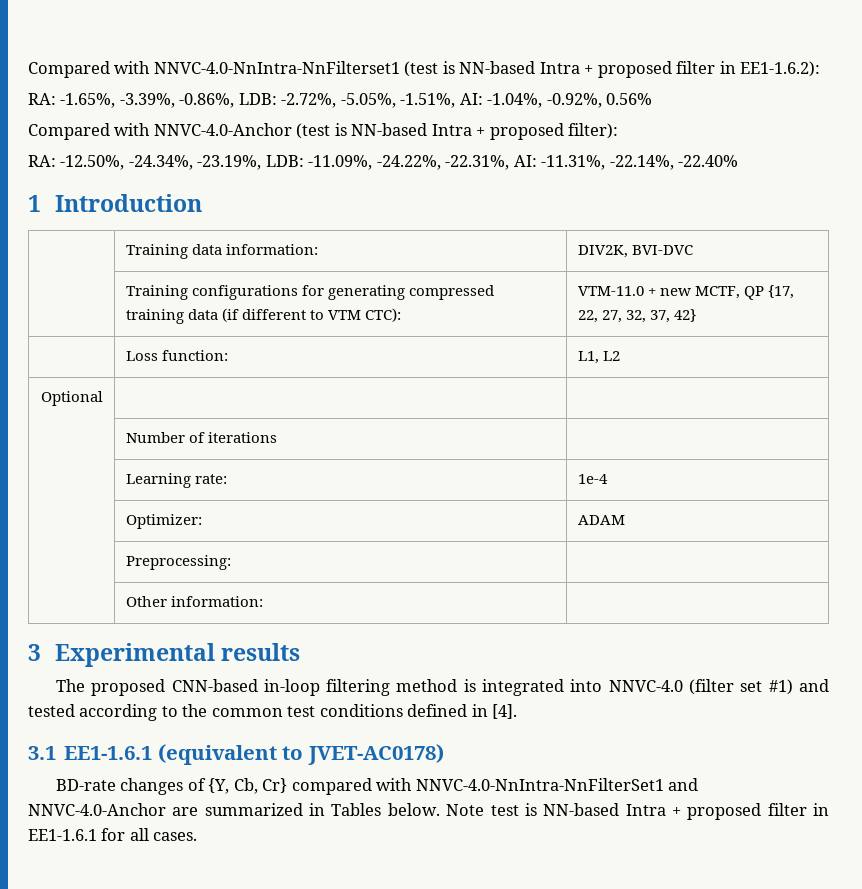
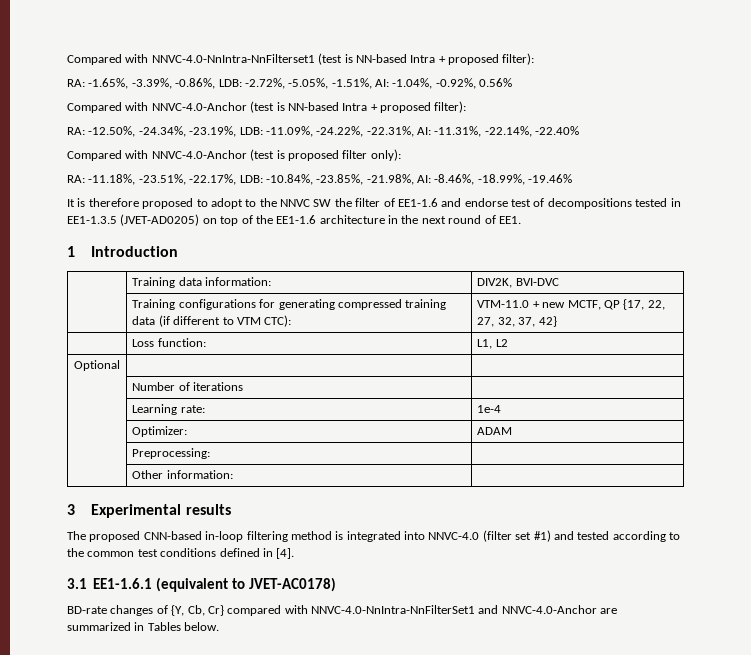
[676,61,821,77] filter in EE1-1.6.2): -> [502,53,535,65] filter):
(739, 161) none -> [67,149,401,161] [67,174,573,185] [67,198,681,209] [67,214,521,226] // Compared with NNVC-4.0-Anchor (test is proposed filter only): // RA: -11.18%, -23.51%, -22.17%, LDB: -10.84%, -23.85%, -21.98%, AI: -8.46%, -18.99%, -19.46% // It is therefore proposed to adopt to the NNVC SW the filter of EE1-1.6 and endorse test of decompositions tested in EE1-1.3.5 (JVET-AD0205) on top of the EE1-1.6 architecture in the next round of EE1.
[446,803,829,820] [28,828,198,841] Note test is NN-based Intra + proposed filter in EE1-1.6.1 for all cases. -> (220, 626) none

